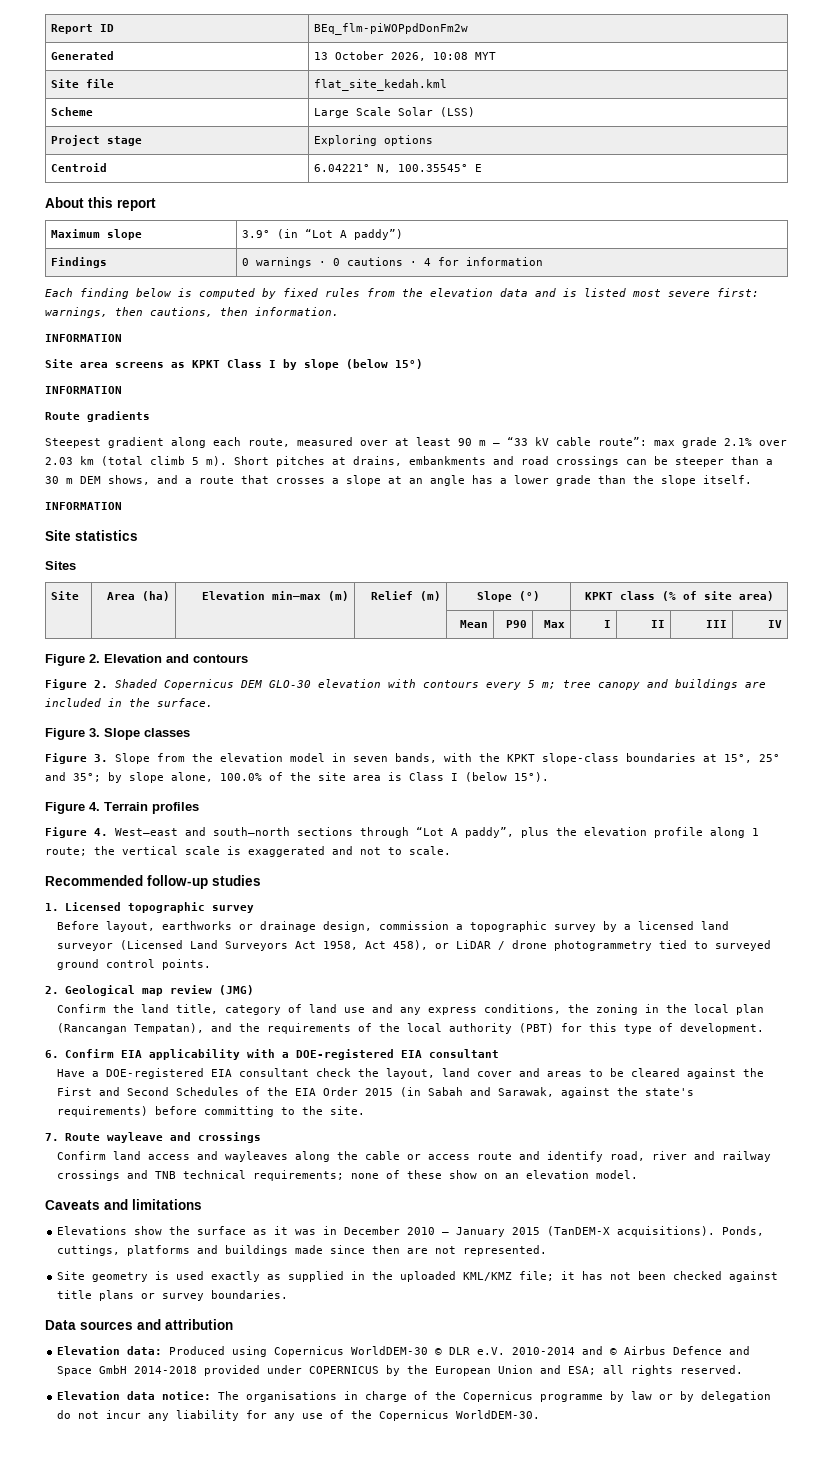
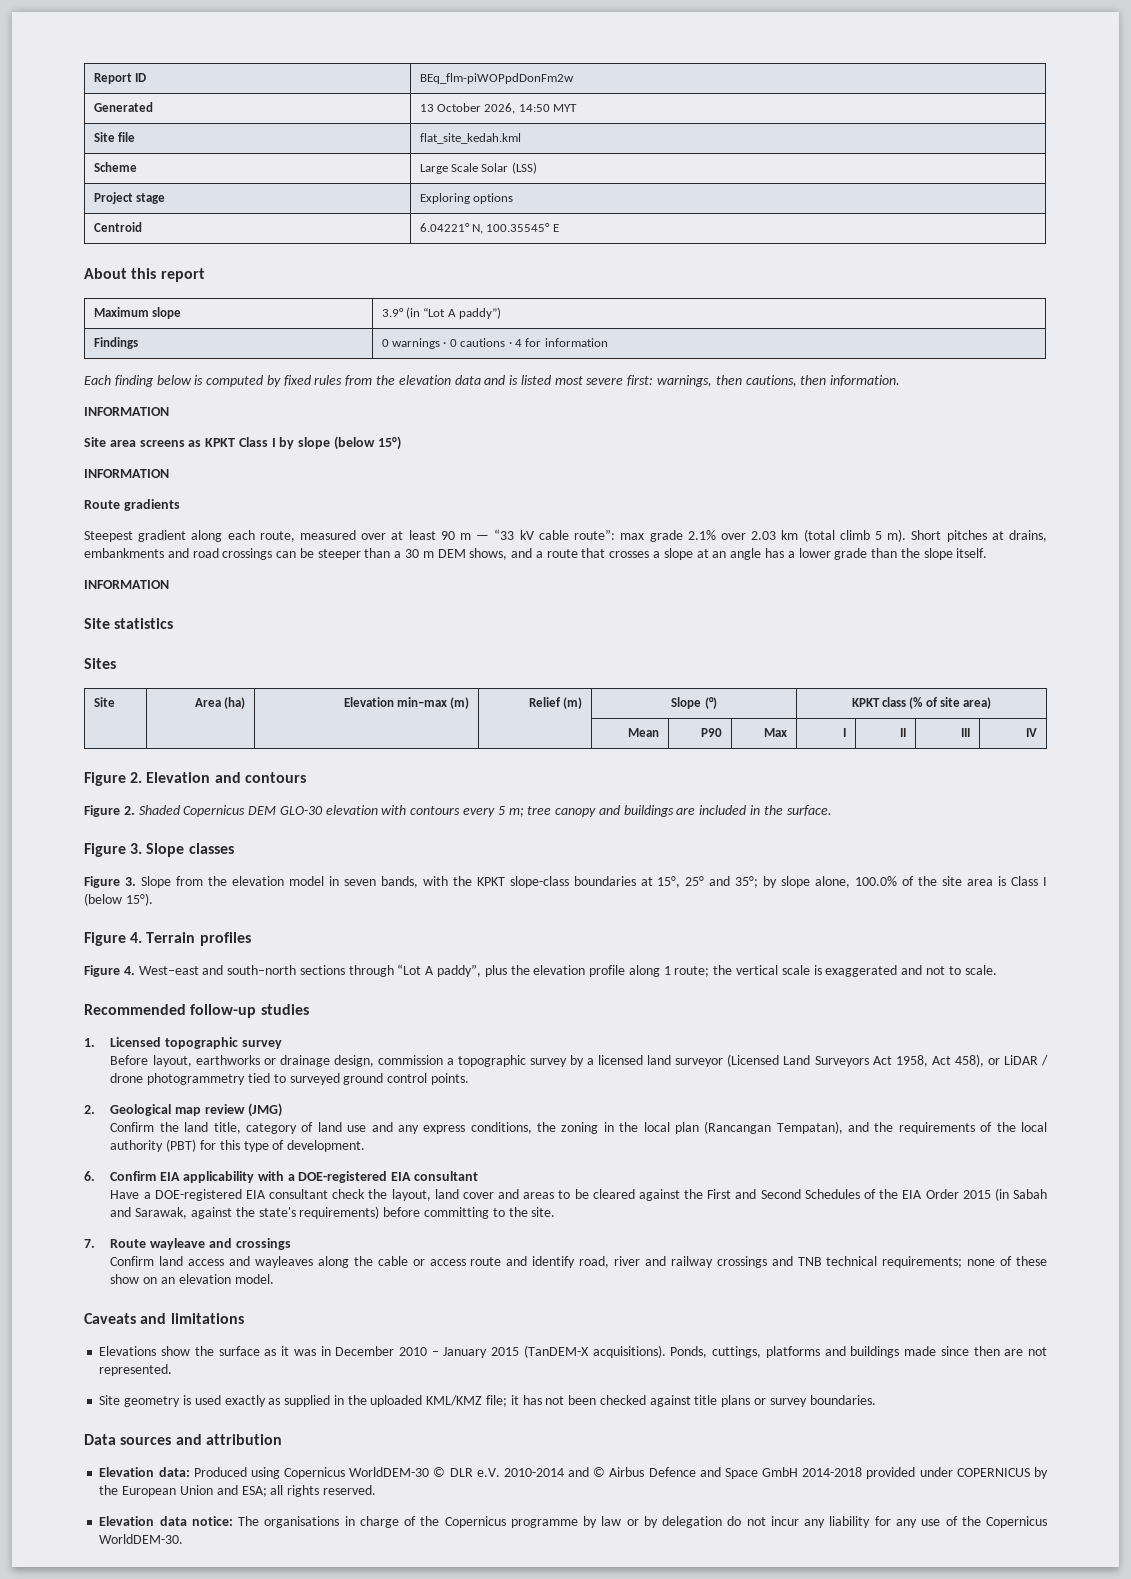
[432,52,468,60] 10:08 -> [518,104,550,112] 14:50

